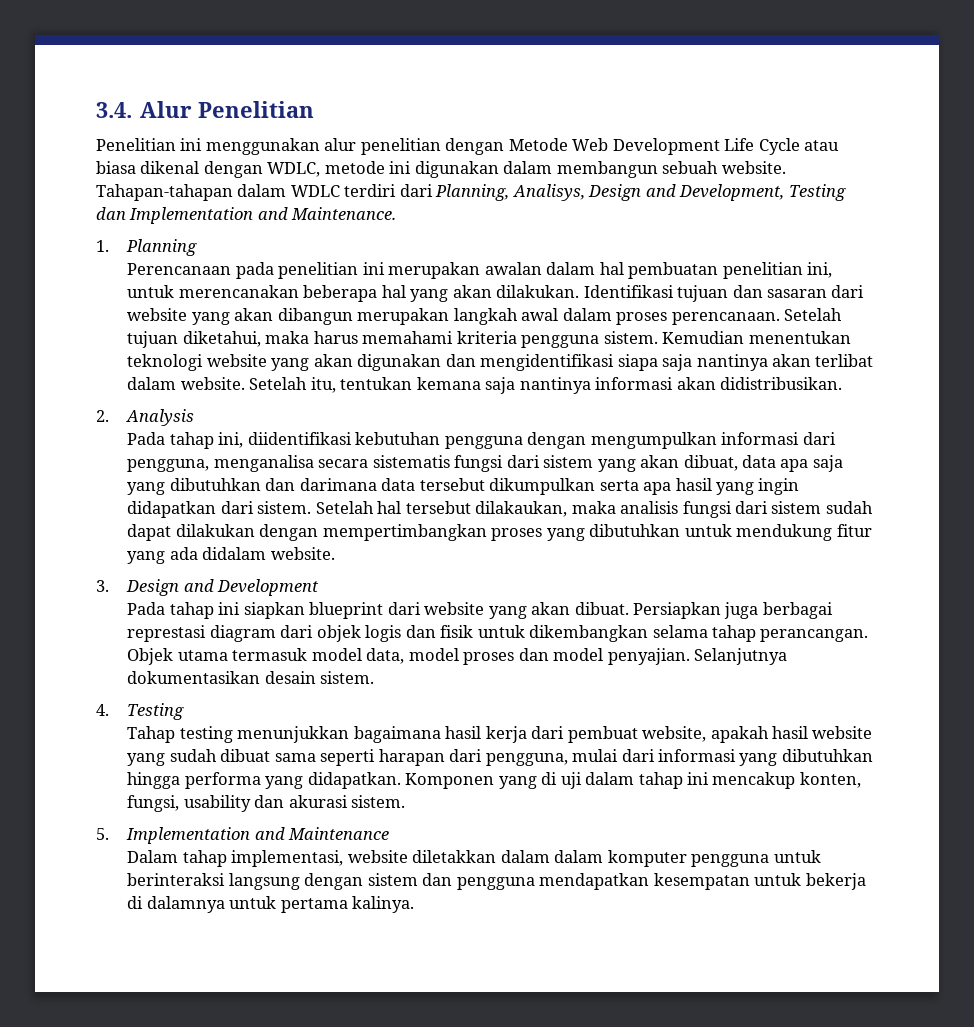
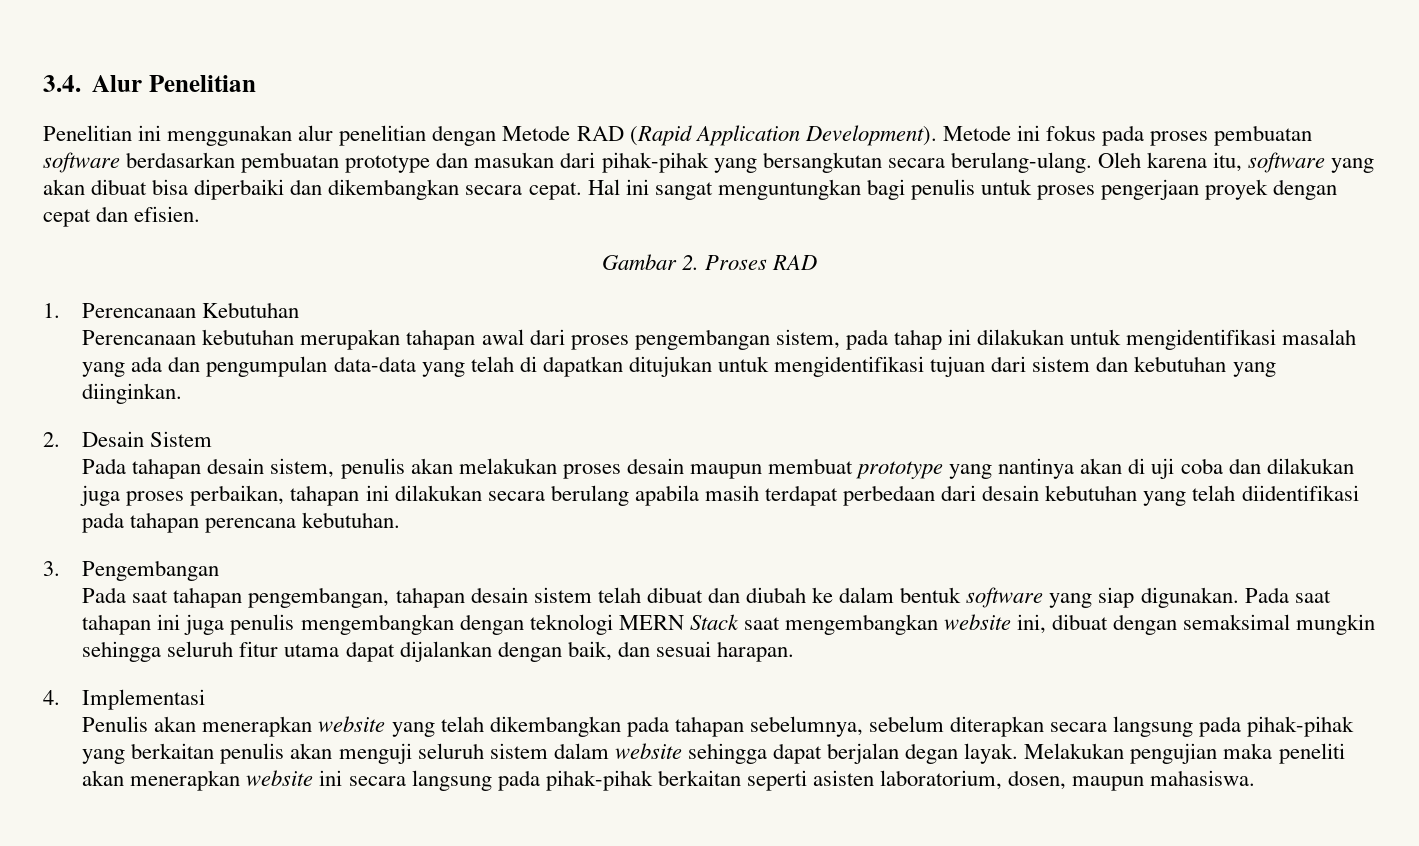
[572,138,840,155] [96,161,786,178] [96,184,846,201] [96,207,397,224] Web Development Life Cycle atau biasa dikenal dengan WDLC, metode ini digunakan dalam membangun sebuah website. Tahapan-tahapan dalam WDLC terdiri dari Planning, Analisys, Design and Development, Testing dan Implementation and Maintenance. -> [576,125,1313,146] [43,152,1375,173] [43,179,1338,200] [43,206,201,227] [601,254,818,270] RAD (Rapid Application Development). Metode ini fokus pada proses pembuatan software berdasarkan pembuatan prototype dan masukan dari pihak-pihak yang bersangkutan secara berulang-ulang. Oleh karena itu, software yang akan dibuat bisa diperbaiki dan dikembangkan secara cepat. Hal ini sangat menguntungkan bagi penulis untuk proses pengerjaan proyek dengan cepat dan efisien. // Gambar 2. Proses RAD
[126,239,198,256] [127,262,833,279] [127,285,865,302] [127,308,843,325] [127,331,851,348] [127,354,874,371] [127,377,843,394] [96,409,195,426] [127,432,836,449] [127,455,843,472] [127,478,800,495] [127,501,873,518] [127,524,872,541] [127,547,335,564] [96,579,320,596] [127,602,833,619] [127,625,869,642] [127,648,788,665] [127,671,375,684] [96,703,185,720] [127,726,873,743] [127,749,873,766] [127,772,861,789] [127,795,406,812] [96,827,390,844] [127,850,821,867] [127,873,866,890] [127,896,415,913] Planning // Perencanaan pada penelitian ini merupakan awalan dalam hal pembuatan penelitian ini, untuk merencanakan beberapa hal yang akan dilakukan. Identifikasi tujuan dan sasaran dari website yang akan dibangun merupakan langkah awal dalam proses perencanaan. Setelah tujuan diketahui, maka harus memahami kriteria pengguna sistem. Kemudian menentukan teknologi website yang akan digunakan dan mengidentifikasi siapa saja nantinya akan terlibat dalam website. Setelah itu, tentukan kemana saja nantinya informasi akan didistribusikan. // 2. Analysis // Pada tahap ini, diidentifikasi kebutuhan pengguna dengan mengumpulkan informasi dari pengguna, menganalisa secara sistematis fungsi dari sistem yang akan dibuat, data apa saja yang dibutuhkan dan darimana data tersebut dikumpulkan serta apa hasil yang ingin didapatkan dari sistem. Setelah hal tersebut dilakaukan, maka analisis fungsi dari sistem sudah dapat dilakukan dengan mempertimbangkan proses yang dibutuhkan untuk mendukung fitur yang ada didalam website. // 3. Design and Development // Pada tahap ini siapkan blueprint dari website yang akan dibuat. Persiapkan juga berbagai represtasi diagram dari objek logis dan fisik untuk dikembangkan selama tahap perancangan. Objek utama termasuk model data, model proses dan model penyajian. Selanjutnya dokumentasikan desain sistem. // 4. Testing // Tahap testing menunjukkan bagaimana hasil kerja dari pembuat website, apakah hasil website yang sudah dibuat sama seperti harapan dari pengguna, mulai dari informasi yang dibutuhkan hingga performa yang didapatkan. Komponen yang di uji dalam tahap ini mencakup konten, fungsi, usability dan akurasi sistem. // 5. Implementation and Maintenance // Dalam tahap implementasi, website diletakkan dalam dalam komputer pengguna untuk berinteraksi langsung dengan sistem dan pengguna mendapatkan kesempatan untuk bekerja di dalamnya untuk pertama kalinya. -> [82,302,300,318] [82,329,1357,350] [82,356,1276,377] [82,383,183,404] [43,431,213,447] [82,458,1354,479] [80,485,1359,506] [82,512,401,533] [43,560,220,581] [82,587,1331,608] [82,614,1376,635] [82,641,794,662] [43,689,206,710] [82,716,1355,737] [82,743,1345,764] [82,770,1256,791] Perencanaan Kebutuhan // Perencanaan kebutuhan merupakan tahapan awal dari proses pengembangan sistem, pada tahap ini dilakukan untuk mengidentifikasi masalah yang ada dan pengumpulan data-data yang telah di dapatkan ditujukan untuk mengidentifikasi tujuan dari sistem dan kebutuhan yang diinginkan. // 2. Desain Sistem // Pada tahapan desain sistem, penulis akan melakukan proses desain maupun membuat prototype yang nantinya akan di uji coba dan dilakukan juga proses perbaikan, tahapan ini dilakukan secara berulang apabila masih terdapat perbedaan dari desain kebutuhan yang telah diidentifikasi pada tahapan perencana kebutuhan. // 3. Pengembangan // Pada saat tahapan pengembangan, tahapan desain sistem telah dibuat dan diubah ke dalam bentuk software yang siap digunakan. Pada saat tahapan ini juga penulis mengembangkan dengan teknologi MERN Stack saat mengembangkan website ini, dibuat dengan semaksimal mungkin sehingga seluruh fitur utama dapat dijalankan dengan baik, dan sesuai harapan. // 4. Implementasi // Penulis akan menerapkan website yang telah dikembangkan pada tahapan sebelumnya, sebelum diterapkan secara langsung pada pihak-pihak yang berkaitan penulis akan menguji seluruh sistem dalam website sehingga dapat berjalan degan layak. Melakukan pengujian maka peneliti akan menerapkan website ini secara langsung pada pihak-pihak berkaitan seperti asisten laboratorium, dosen, maupun mahasiswa.

